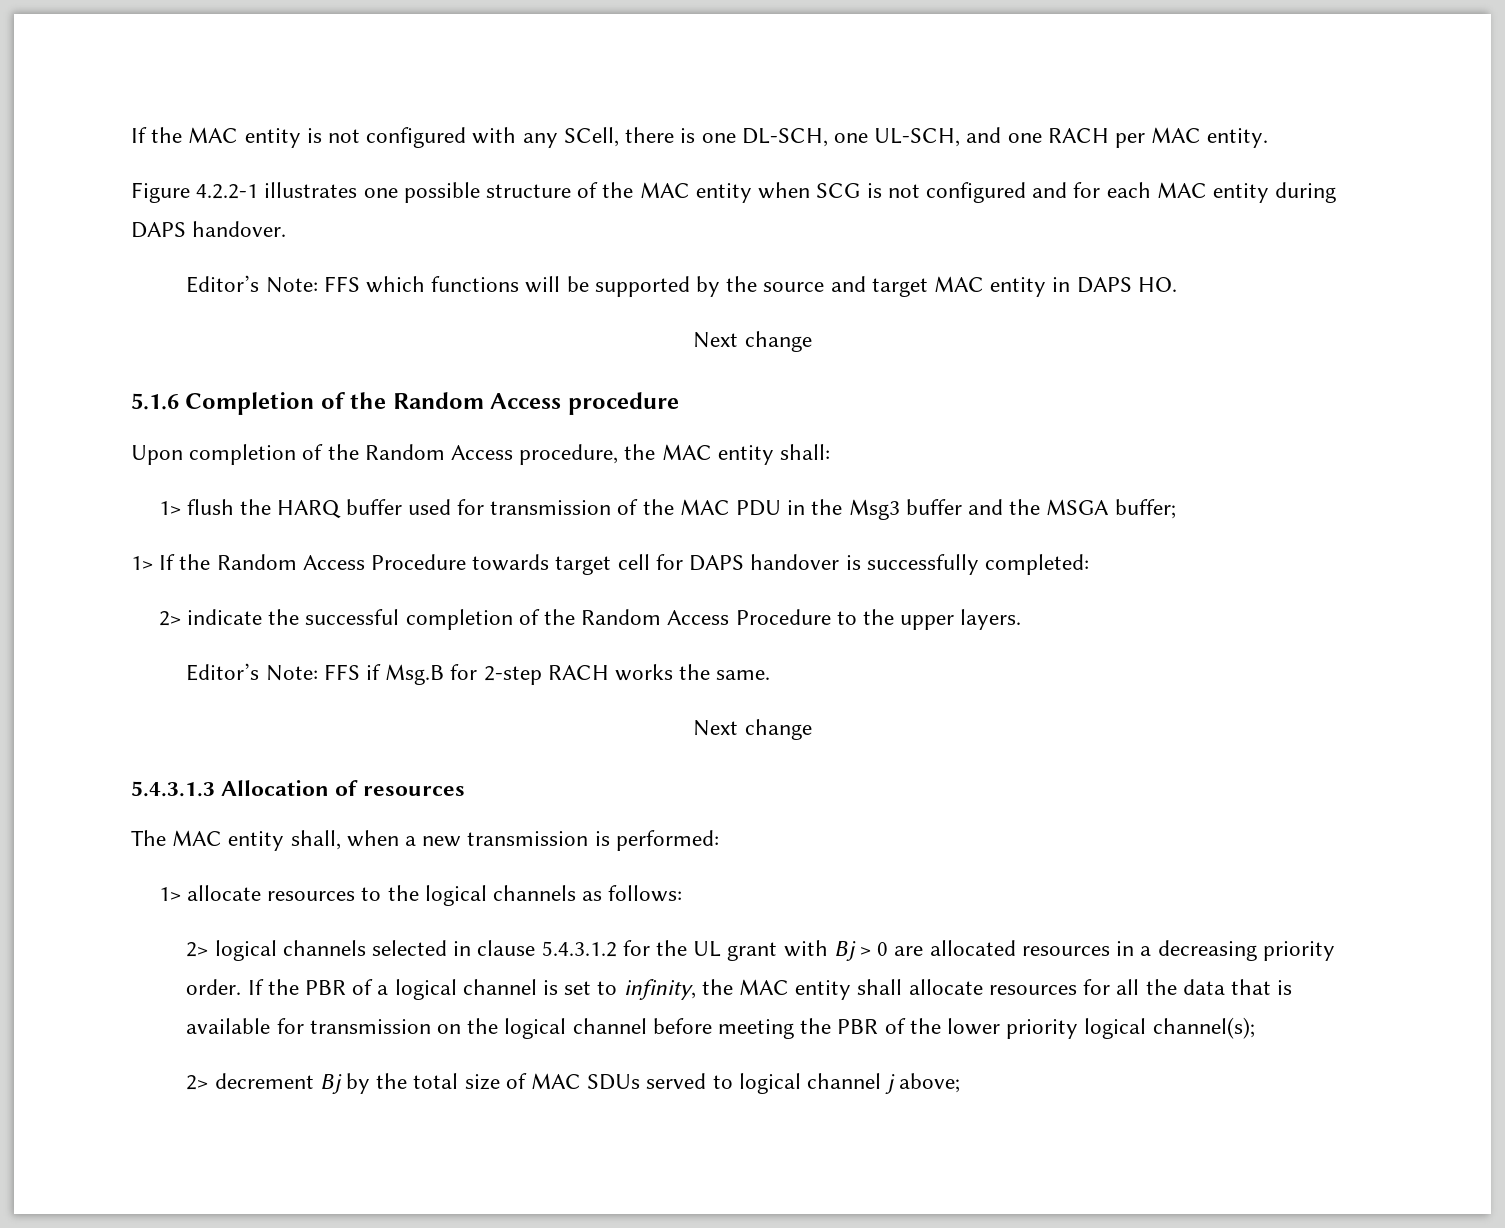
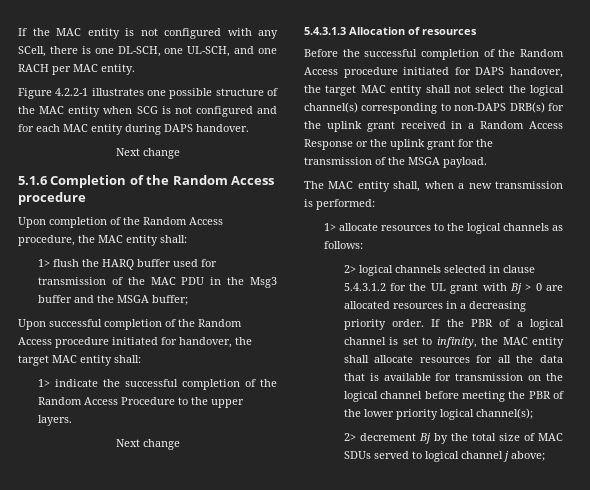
[186,275,1177,297] // Editor’s Note: FFS which functions will be supported by the source and target MAC entity in DAPS HO. -> (249, 128) none
[131,554,1089,575] [158,611,181,626] 1> If the Random Access Procedure towards target cell for DAPS handover is successfully completed: // 2> -> [18,319,242,330] [18,337,252,348] [18,355,141,366] [37,379,50,387] Upon successful completion of the Random Access procedure initiated for handover, the target MAC entity shall: // 1>
[186,663,771,685] // Editor’s Note: FFS if Msg.B for 2-step RACH works the same. -> (72, 420) none
(465, 791) none -> [304,49,564,60] [304,67,563,78] [304,85,564,96] [304,102,564,114] [304,121,563,132] [304,139,493,150] [304,157,487,168] // Before the successful completion of the Random Access procedure initiated for DAPS handover, the target MAC entity shall not select the logical channel(s) corresponding to non-DAPS DRB(s) for the uplink grant received in a Random Access Response or the uplink grant for the transmission of the MSGA payload.

